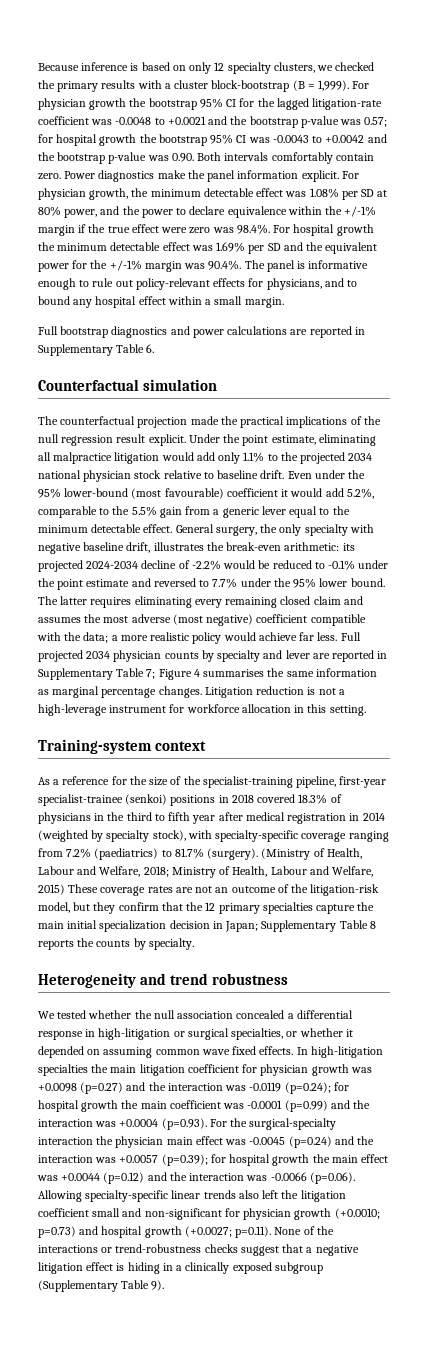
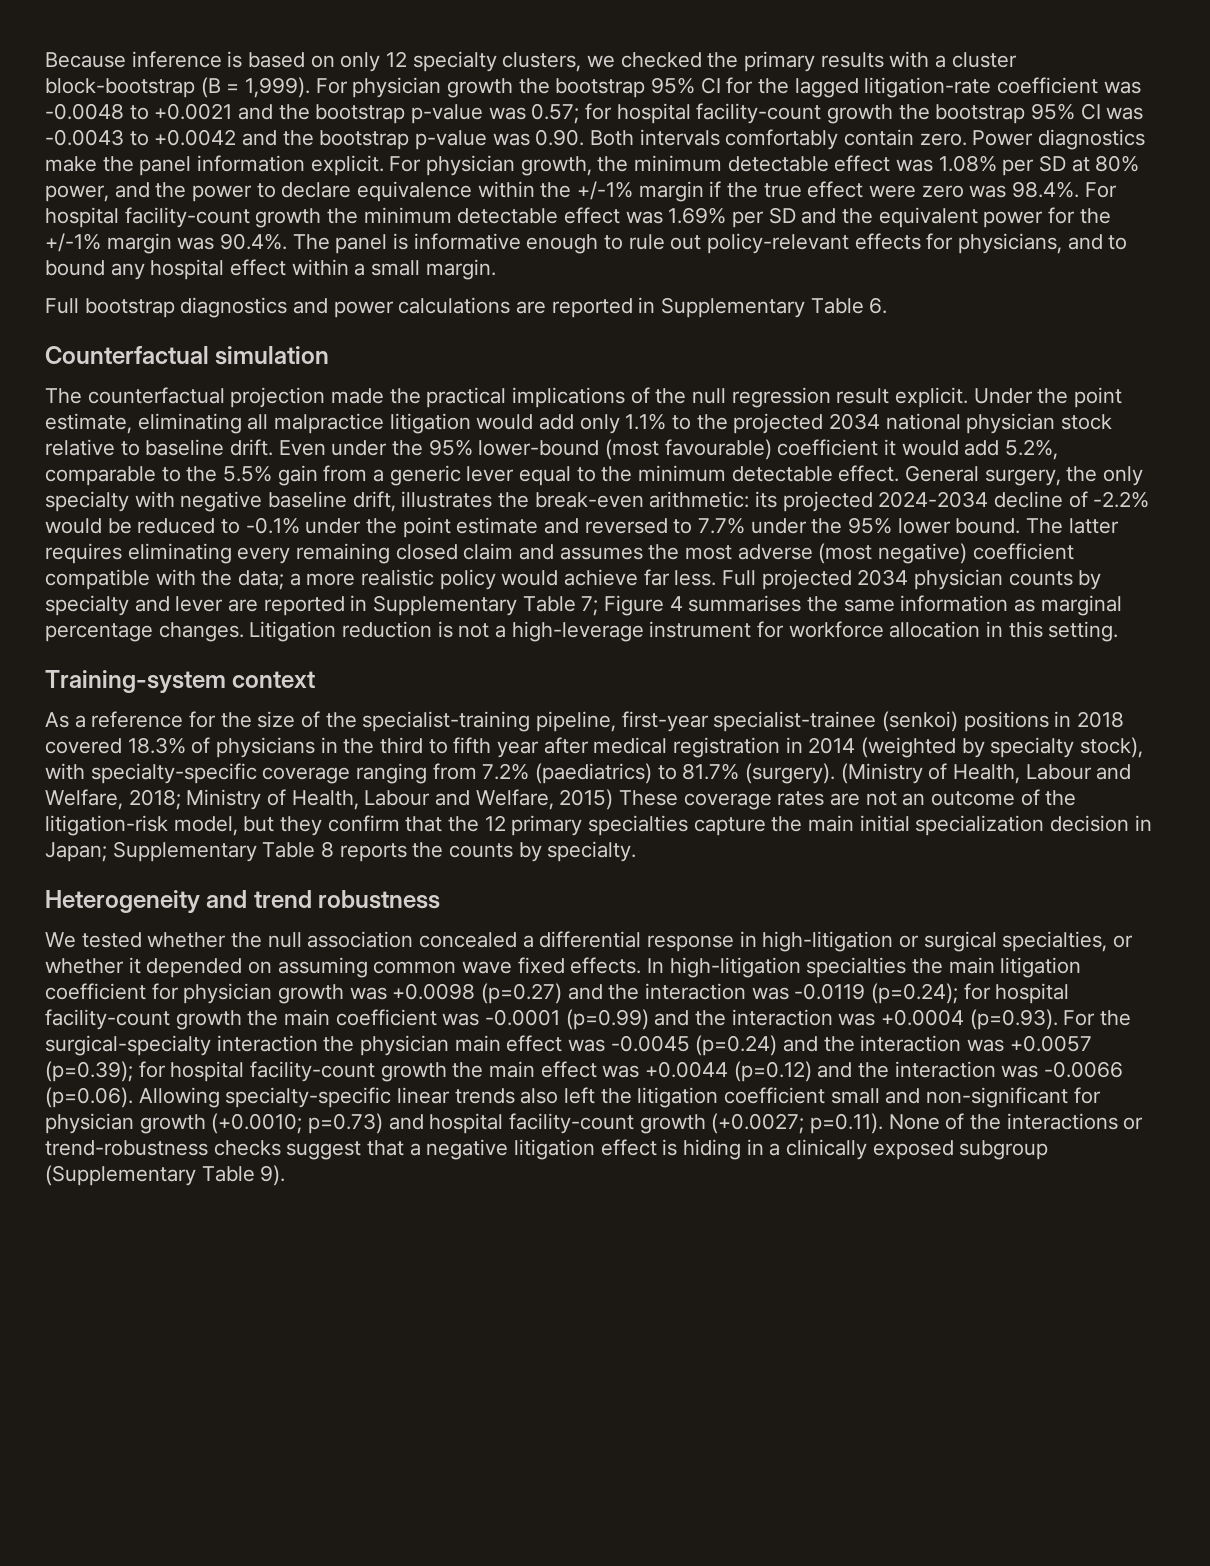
(98, 140) none -> [696,103,822,124] facility-count
(335, 230) none -> [124,207,250,228] facility-count
(79, 1106) none -> [45,1009,170,1030] facility-count
(271, 1160) none -> [250,1061,376,1082] facility-count
(143, 1232) none -> [509,1113,635,1134] facility-count

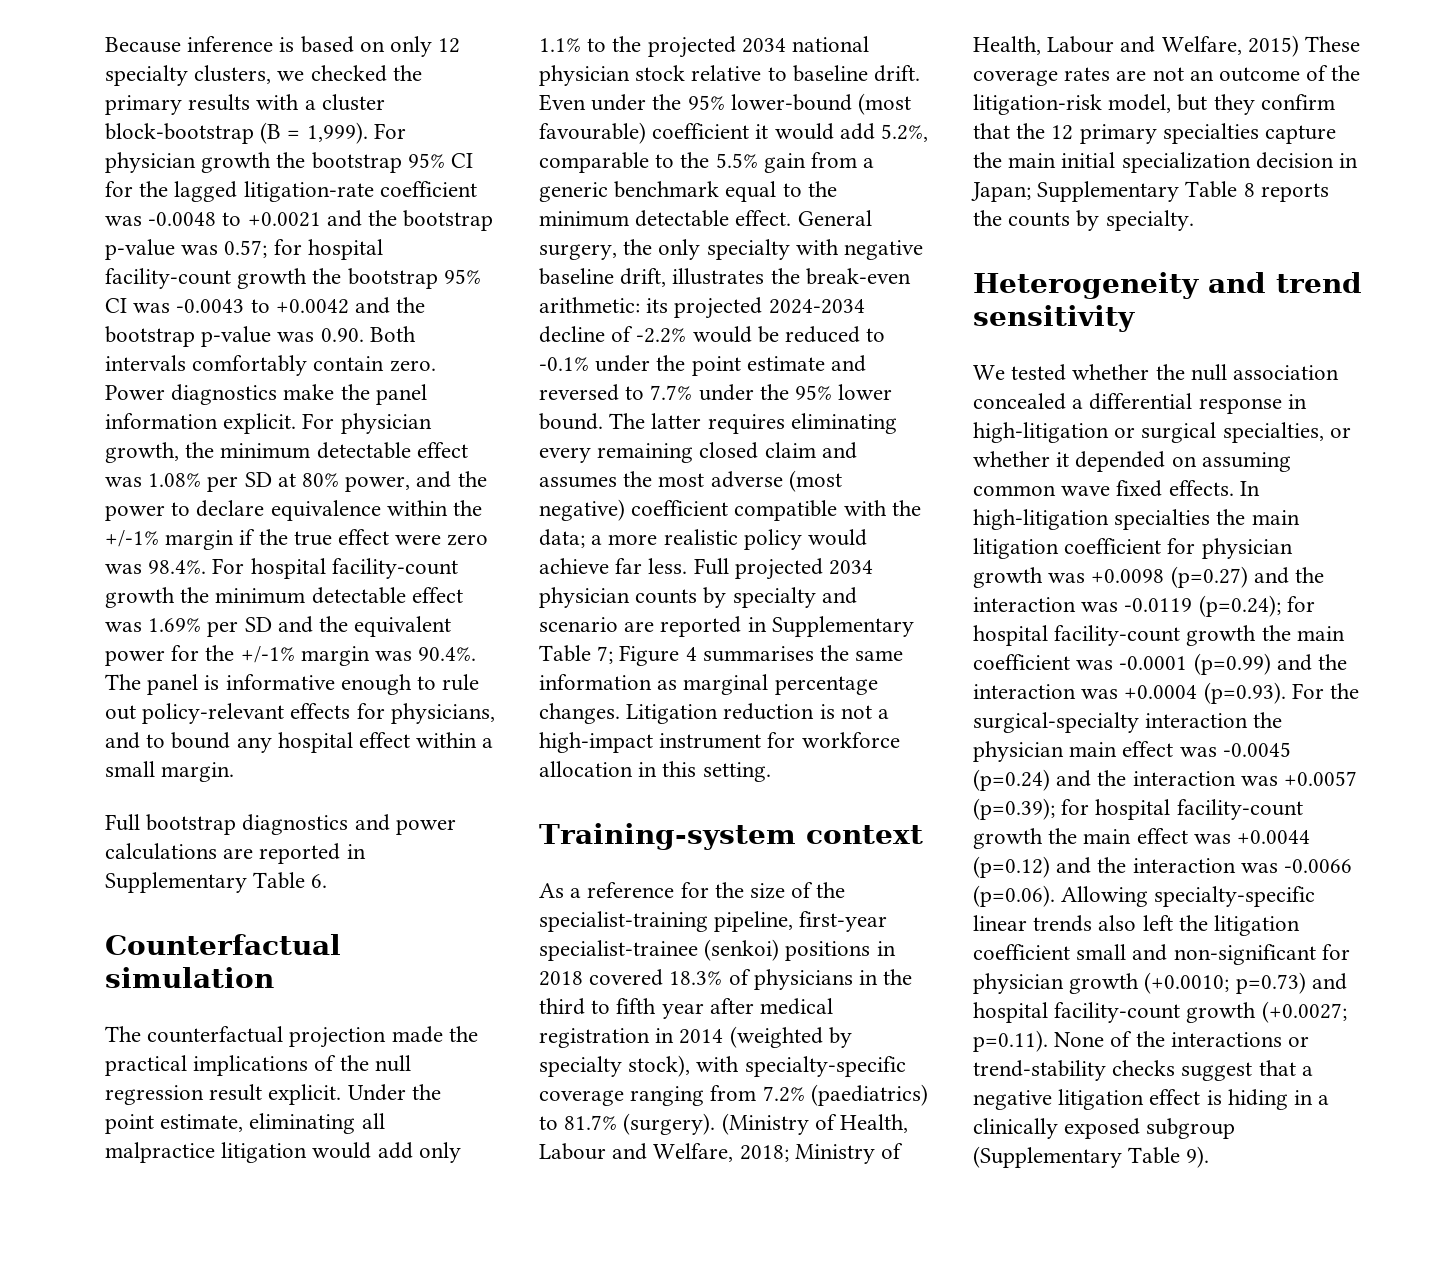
[466,466,515,482] lever -> [614,181,720,198] benchmark
[175,596,224,612] lever -> [539,617,618,632] scenario
[511,621,644,642] high-leverage -> [539,732,653,753] high-impact
[318,890,441,909] robustness -> [973,305,1135,332] sensitivity
[45,1140,208,1156] trend-robustness -> [973,1060,1106,1081] trend-stability

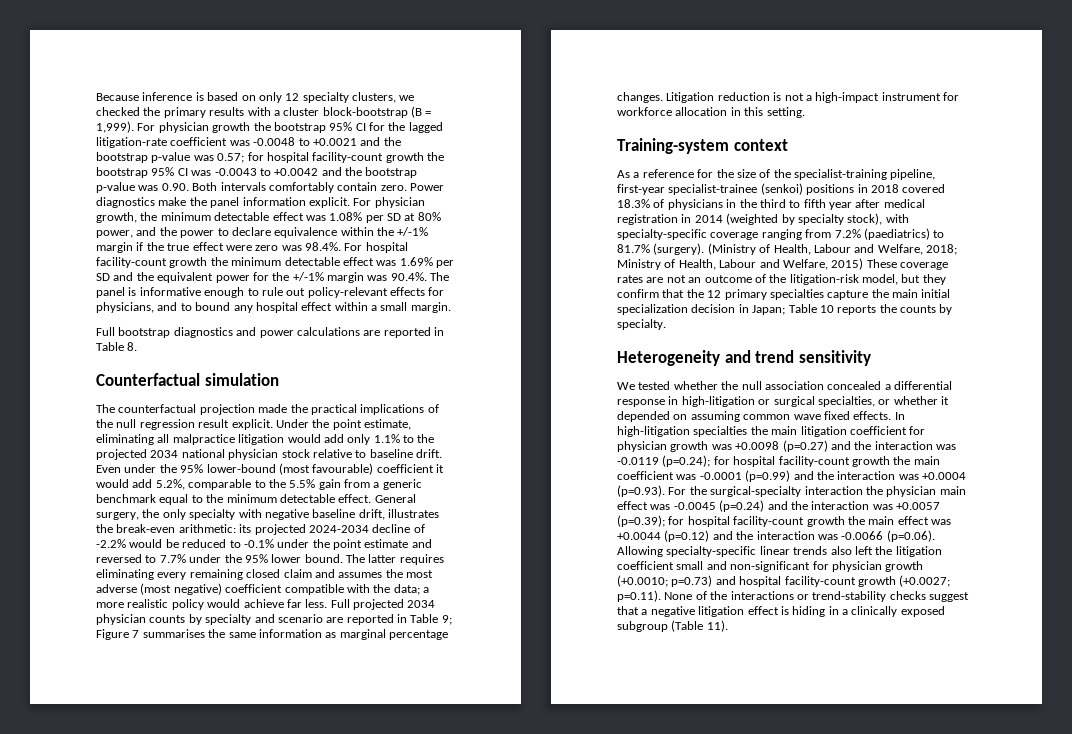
[105,872,328,893] Supplementary Table 6. -> [96,342,138,351] Table 8.
[771,616,914,637] [539,645,697,666] Supplementary Table 7; Figure 4 -> [410,614,452,625] [96,629,140,640] Table 9; Figure 7
[1037,181,1255,202] Supplementary Table 8 -> [788,304,834,313] Table 10
[973,1146,1210,1168] (Supplementary Table 9). -> [671,620,728,632] (Table 11).

